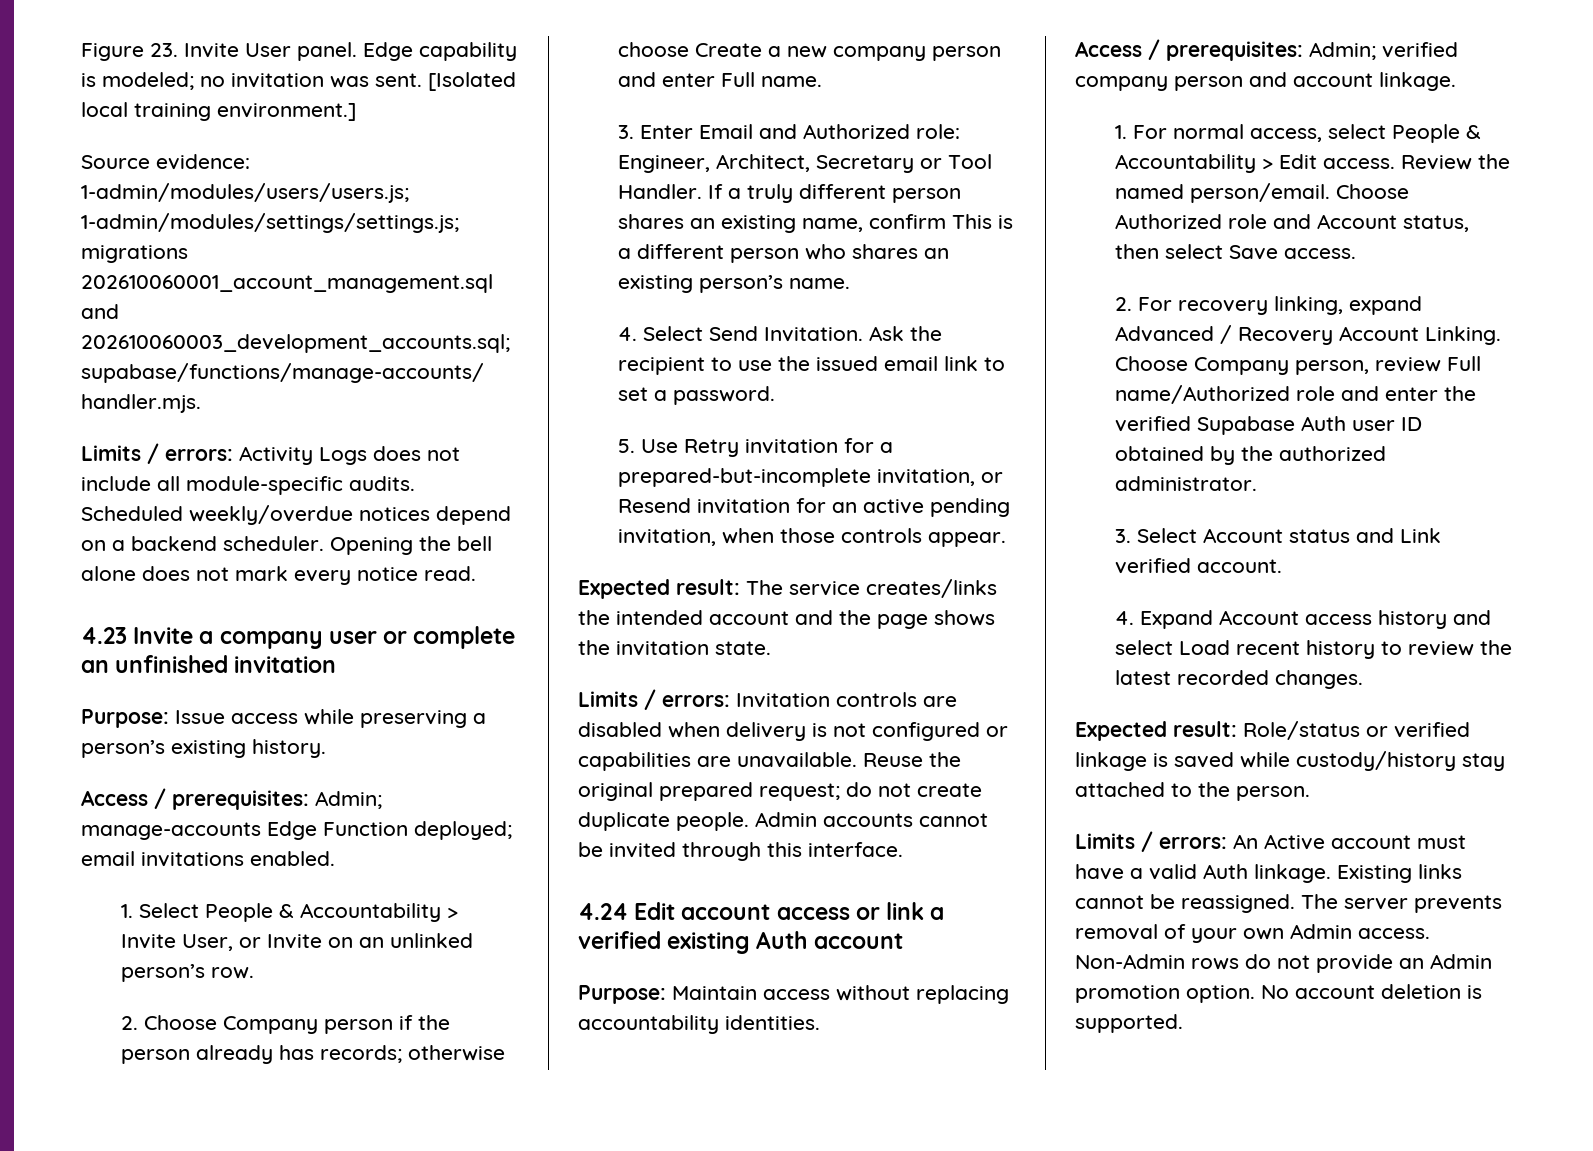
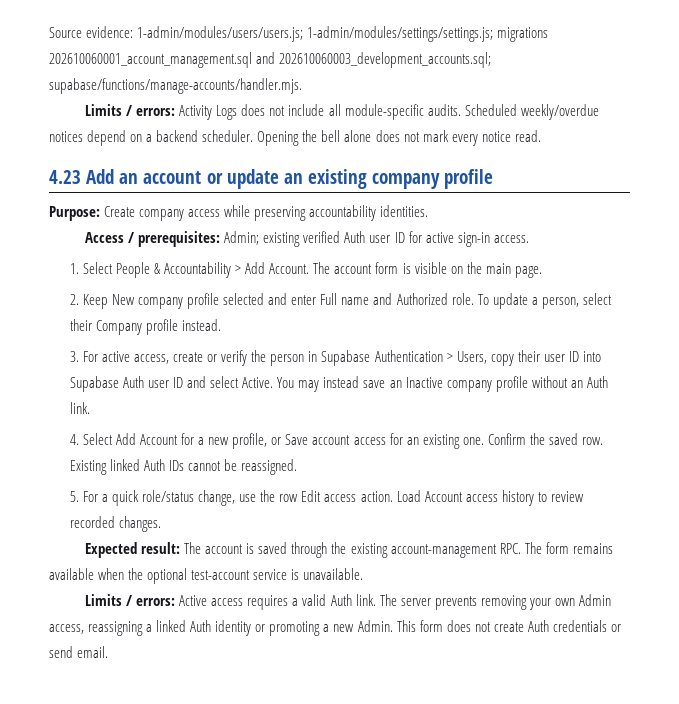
[81,42,517,61] [81,72,516,91] [81,102,356,121] Figure 23. Invite User panel. Edge capability is modeled; no invitation was sent. [Isolated local training environment.] // -> (49, 32) none
[133,626,516,649] [81,655,337,673] [81,709,225,728] Invite a company user or complete an unfinished invitation // Purpose: Issue -> [86,169,494,189] [49,206,185,221] Add an account or update an existing company profile // Purpose: Create company
[473,713,486,724] [81,739,326,758] [81,788,382,810] [81,821,512,840] [81,851,335,867] a person’s existing history. // Access / prerequisites: Admin; manage-accounts Edge Function deployed; email invitations enabled. -> [309,205,429,221] [85,231,529,247] accountability identities. // Access / prerequisites: Admin; existing verified Auth user ID for active sign-in access.
[120,933,473,951] [120,964,254,982] [120,1015,450,1034] [120,1045,505,1064] [617,42,1001,61] [617,72,822,87] [617,124,960,139] [617,154,992,173] [617,184,961,203] [617,214,1013,233] [617,244,949,263] [617,275,850,293] [617,326,942,342] [617,356,1005,375] [617,386,775,405] [617,438,893,457] [617,468,1003,487] [617,498,1010,517] [617,528,1006,547] [578,579,997,599] [578,610,995,629] [578,640,771,656] [578,689,957,710] [578,722,1008,741] [578,752,961,771] [578,782,982,801] [578,812,988,831] [578,842,903,861] [578,902,945,920] [578,931,903,954] [578,985,1009,1004] [578,1015,820,1034] [1075,39,1458,61] [1075,72,1456,91] [1114,124,1481,143] [1114,154,1510,173] [1114,183,1409,203] [1114,214,1469,232] [1114,244,1356,260] [1114,296,1422,315] [1114,325,1501,345] [1114,356,1481,375] [1114,385,1476,404] [1114,416,1422,435] [1114,446,1386,465] [1114,476,1257,491] [1114,528,1441,543] [1114,558,1282,574] [1114,610,1491,629] [1114,640,1512,659] [1114,670,1363,689] [1075,721,1470,741] [1075,751,1505,771] [1075,782,1310,801] [1075,831,1466,852] [1075,864,1462,883] [1075,894,1295,913] Invite User, or Invite on an unlinked person’s row. // 2. Choose Company person if the person already has records; otherwise choose Create a new company person and enter Full name. // 3. Enter Email and Authorized role: Engineer, Architect, Secretary or Tool Handler. If a truly different person shares an existing name, confirm This is a different person who shares an existing person’s name. // 4. Select Send Invitation. Ask the recipient to use the issued email link to set a password. // 5. Use Retry invitation for a prepared-but-incomplete invitation, or Resend invitation for an active pending invitation, when those controls appear. // Expected result: The service creates/links the intended account and the page shows the invitation state. // Limits / errors: Invitation controls are disabled when delivery is not configured or capabilities are unavailable. Reuse the original prepared request; do not create duplicate people. Admin accounts cannot be invited through this interface. // 4.24 Edit account access or link a verified existing Auth account // Purpose: Maintain access without replacing accountability identities. // Access / prerequisites: Admin; verified company person and account linkage. // 1. For normal access, select People & Accountability > Edit access. Review the named person/email. Choose Authorized role and Account status, then select Save access. // 2. For recovery linking, expand Advanced / Recovery Account Linking. Choose Company person, review Full name/Authorized role and enter the verified Supabase Auth user ID obtained by the authorized administrator. // 3. Select Account status and Link verified account. // 4. Expand Account access history and select Load recent history to review the latest recorded changes. // Expected result: Role/status or verified linkage is saved while custody/history stay attached to the person. // Limits / errors: An Active account must have a valid Auth linkage. Existing links cannot be reassigned. -> [245,262,542,278] [69,293,612,309] [69,319,222,335] [69,350,601,366] [69,376,608,392] [69,402,90,414] [69,433,603,449] [69,459,298,475] [69,490,584,506] [69,516,162,532] [85,542,613,558] [49,568,364,584] [85,594,376,610] Add Account. The account form is visible on the main page. // 2. Keep New company profile selected and enter Full name and Authorized role. To update a person, select their Company profile instead. // 3. For active access, create or verify the person in Supabase Authentication > Users, copy their user ID into Supabase Auth user ID and select Active. You may instead save an Inactive company profile without an Auth link. // 4. Select Add Account for a new profile, or Save account access for an existing one. Confirm the saved row. Existing linked Auth IDs cannot be reassigned. // 5. For a quick role/status change, use the row Edit access action. Load Account access history to review recorded changes. // Expected result: The account is saved through the existing account-management RPC. The form remains available when the optional test-account service is unavailable. // Limits / errors: Active access requires a valid Auth link.
[1075,924,1186,940] removal of -> [480,595,527,610] removing
[1358,928,1430,939] [1075,954,1492,973] [1075,984,1482,1003] [1075,1014,1183,1033] access. Non-Admin rows do not provide an Admin promotion option. No account deletion is supported. -> [49,620,621,636] [49,646,109,658] access, reassigning a linked Auth identity or promoting a new Admin. This form does not create Auth credentials or send email.

